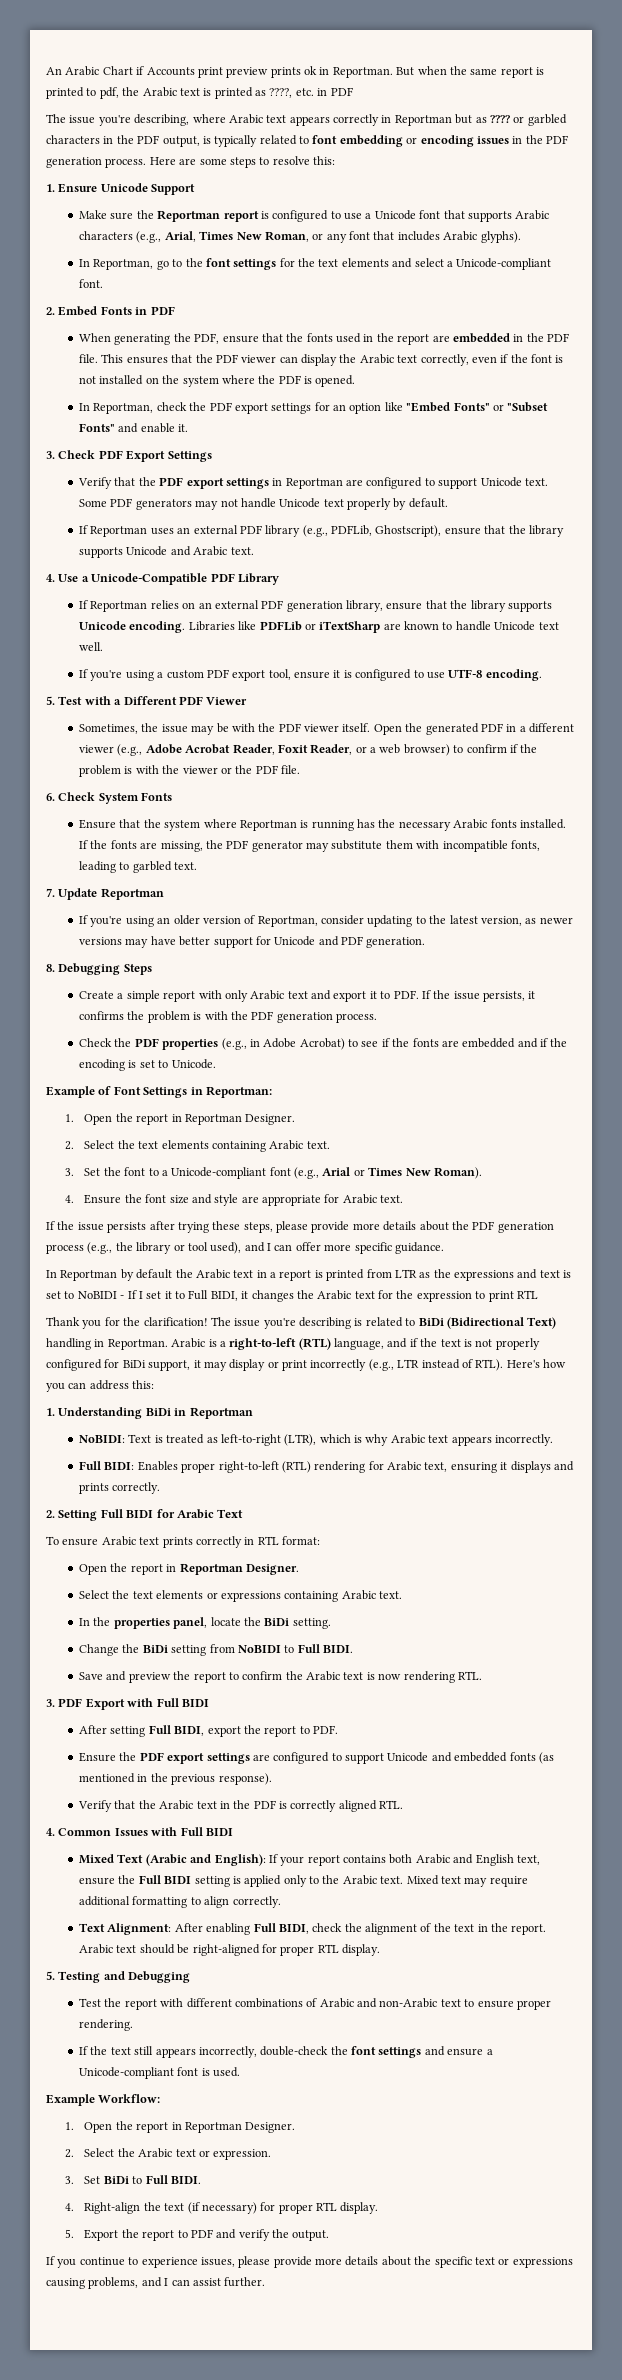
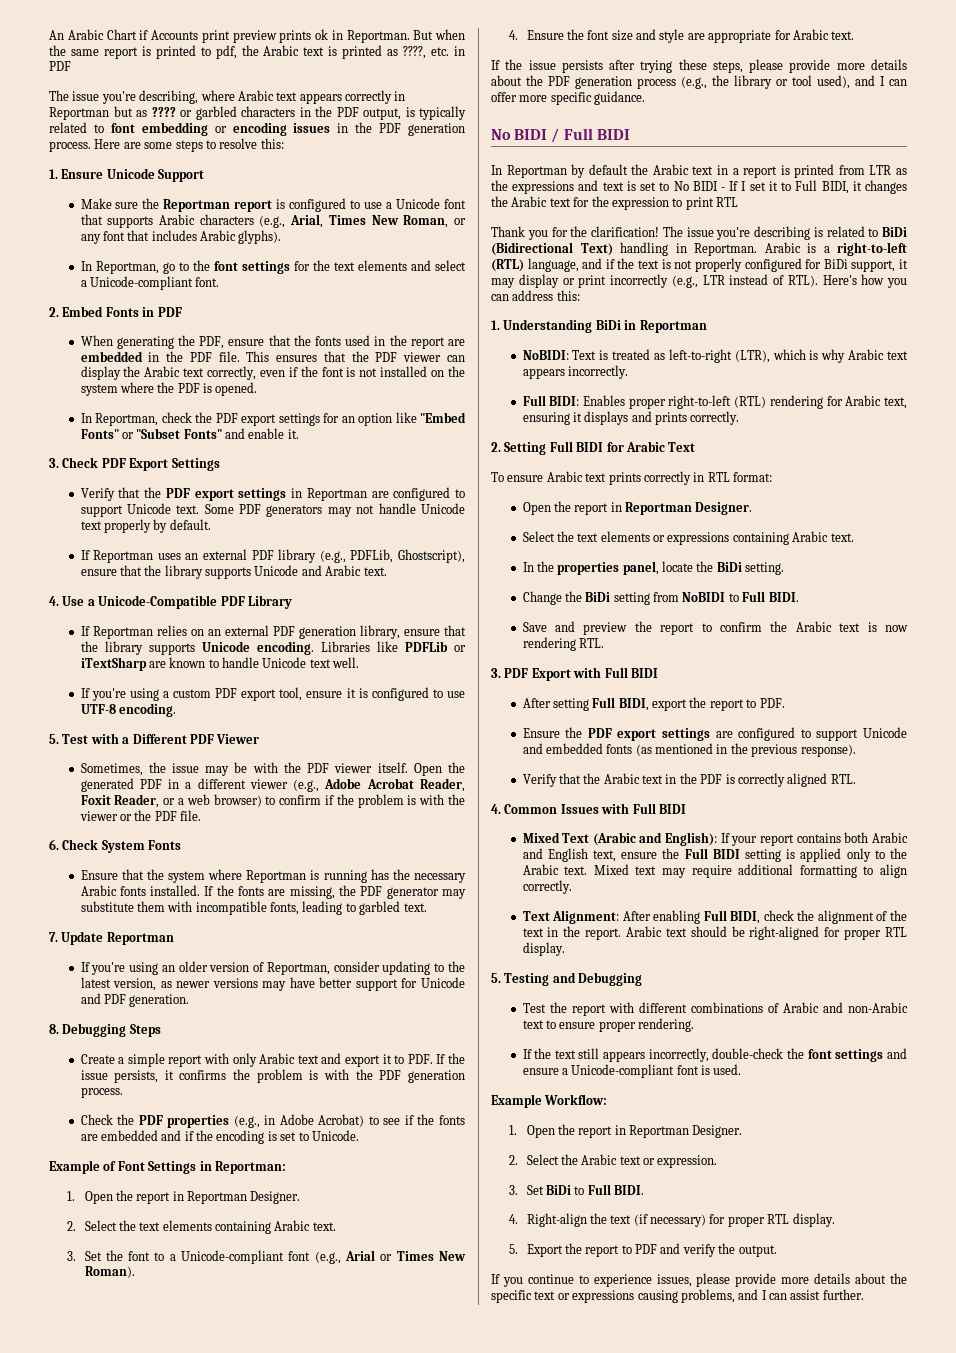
(444, 1248) none -> [491,128,630,143] // No BIDI / Full BIDI
[77,1291,117,1299] NoBIDI -> [673,181,718,191] No BIDI

